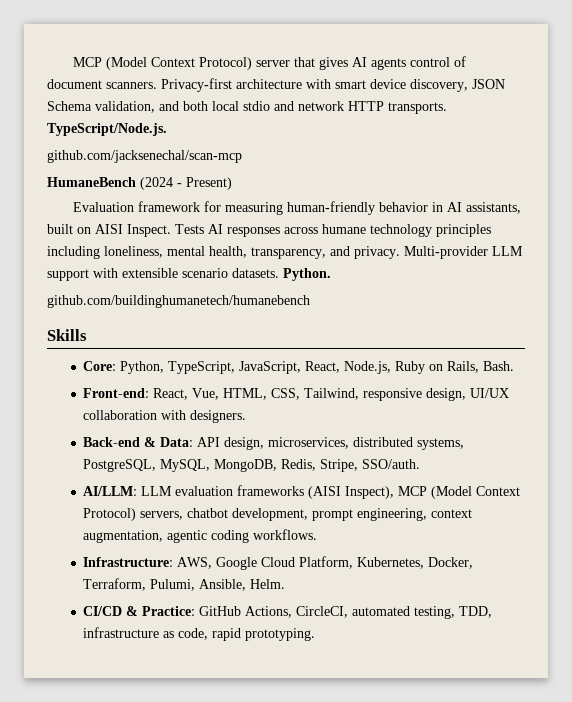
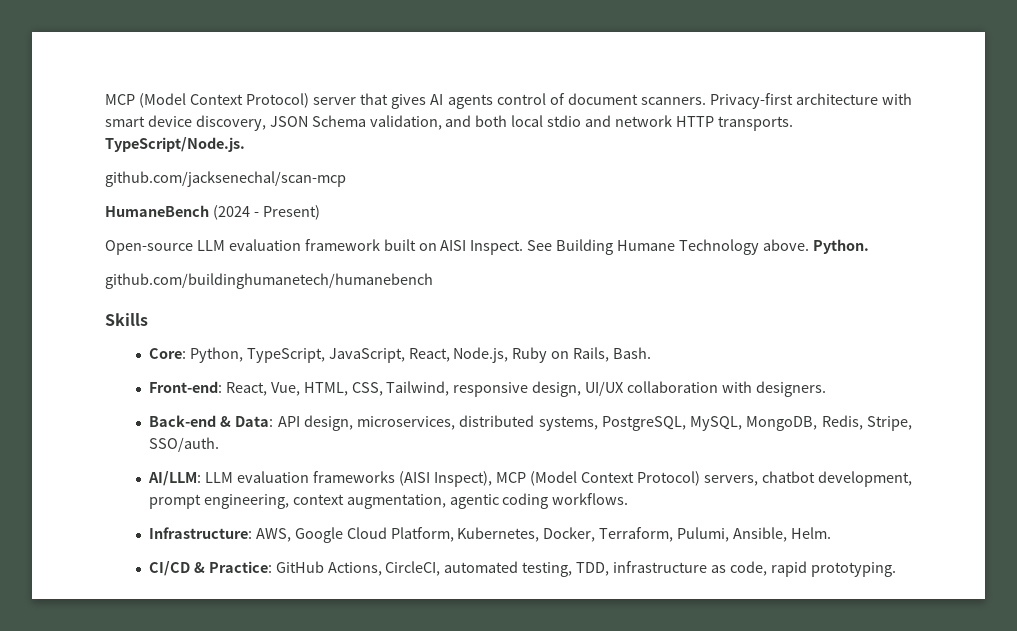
[73,201,522,215] [47,224,491,237] [47,246,523,259] [47,268,279,281] Evaluation framework for measuring human-friendly behavior in AI assistants, built on AISI Inspect. Tests AI responses across humane technology principles including loneliness, mental health, transparency, and privacy. Multi-provider LLM support with extensible scenario datasets. -> [105,239,809,255] Open-source LLM evaluation framework built on AISI Inspect. See Building Humane Technology above.

